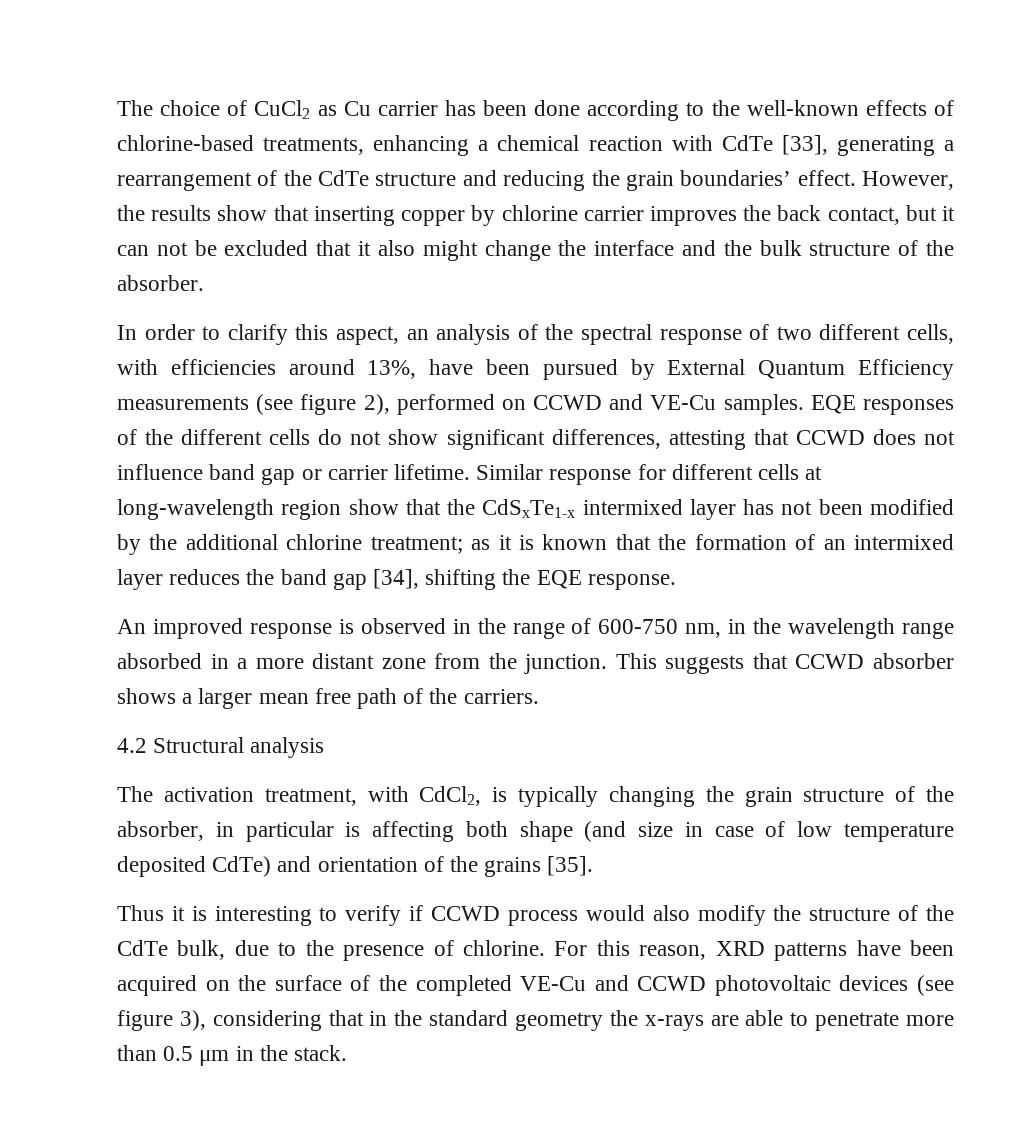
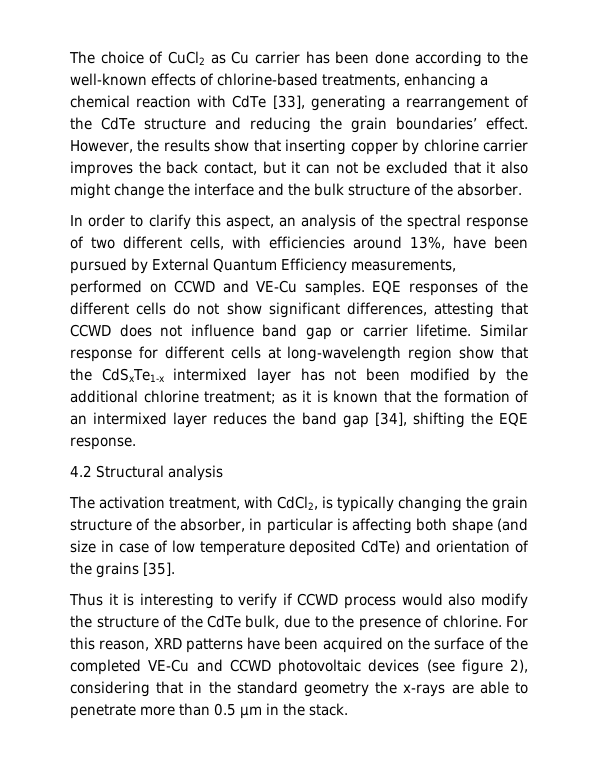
[117,394,390,415] measurements (see figure 2), -> [351,259,456,272] measurements,
[117,618,955,639] [117,653,955,674] [117,688,539,709] // An improved response is observed in the range of 600-750 nm, in the wavelength range absorbed in a more distant zone from the junction. This suggests that CCWD absorber shows a larger mean free path of the carriers. -> (136, 443) none
[179,1010,206,1031] 3), -> [510,659,528,673] 2),

